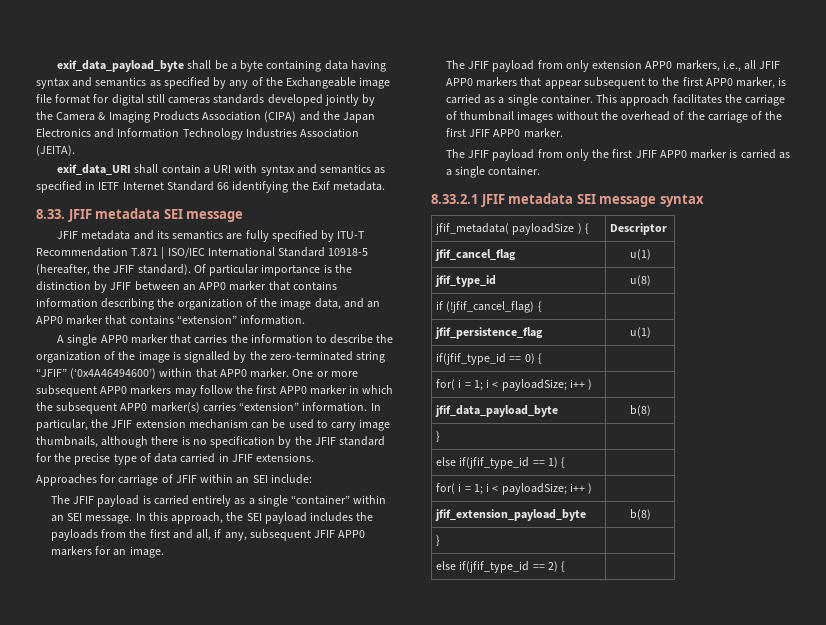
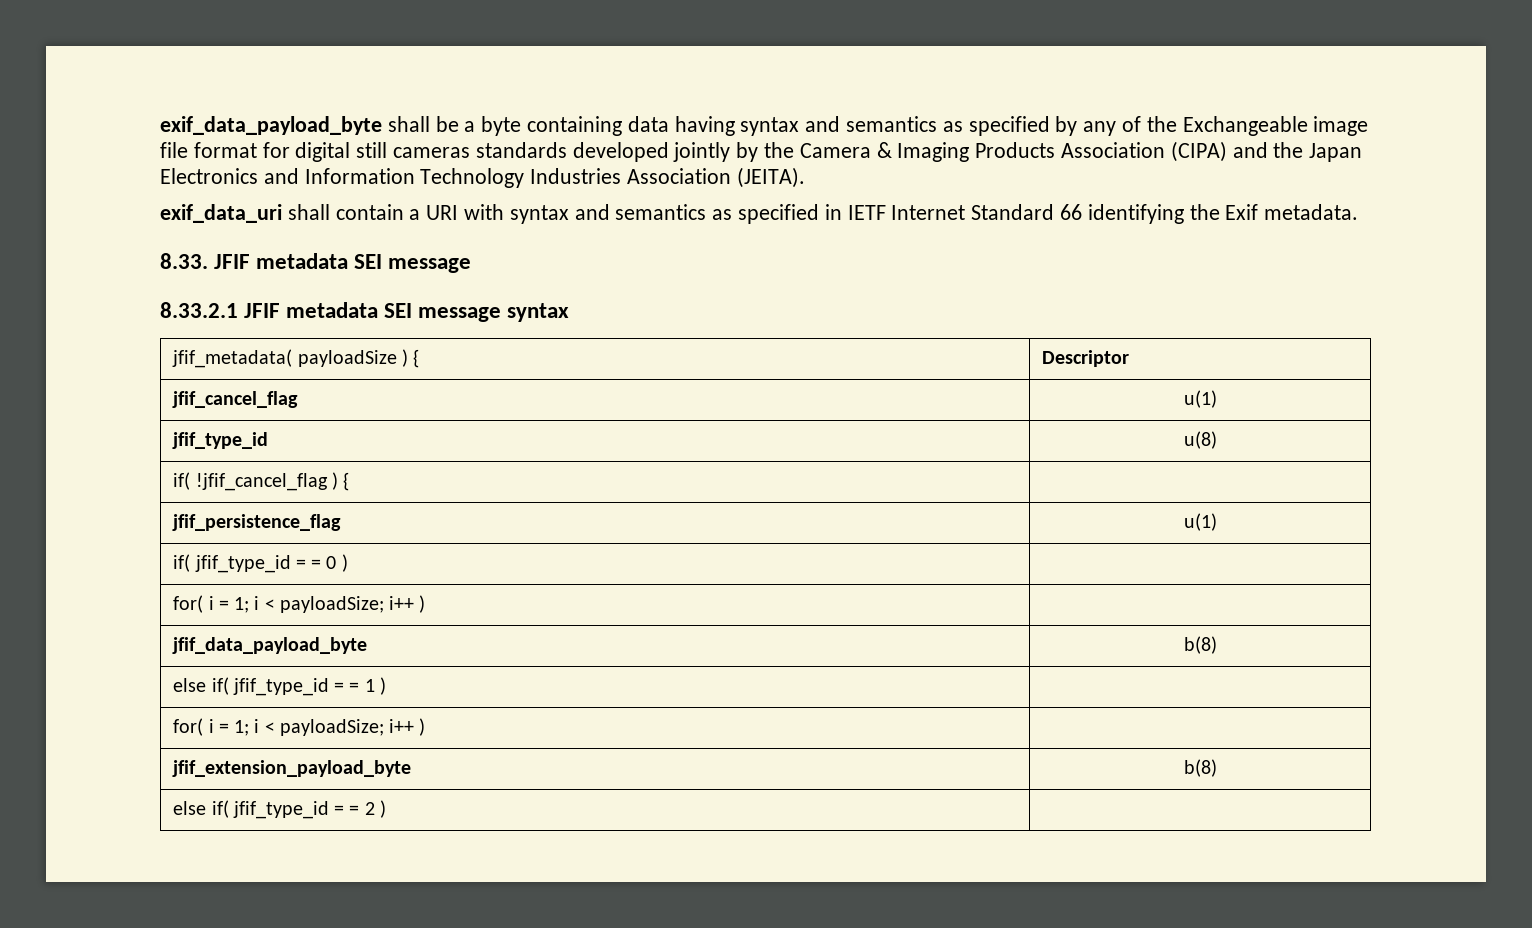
[57,164,132,175] exif_data_URI -> [160,204,282,223] exif_data_uri
[57,230,366,242] [36,247,369,259] [36,264,352,276] [36,281,337,293] [36,298,381,310] [36,315,306,325] [57,334,394,346] [36,351,386,363] [36,368,358,379] [36,385,394,397] [36,402,381,414] [36,419,391,431] [36,436,386,448] [36,453,315,465] [36,474,312,486] [50,495,387,507] [50,512,374,524] [50,529,366,541] [50,546,164,558] [445,60,781,72] [445,77,787,89] [445,94,786,106] [445,111,783,123] [445,128,563,138] [445,149,790,161] [445,166,541,178] // JFIF metadata and its semantics are fully specified by ITU-T Recommendation T.871 | ISO/IEC International Standard 10918-5 (hereafter, the JFIF standard). Of particular importance is the distinction by JFIF between an APP0 marker that contains information describing the organization of the image data, and an APP0 marker that contains “extension” information. // A single APP0 marker that carries the information to describe the organization of the image is signalled by the zero-terminated string “JFIF” (‘0x4A46494600’) within that APP0 marker. One or more subsequent APP0 markers may follow the first APP0 marker in which the subsequent APP0 marker(s) carries “extension” information. In particular, the JFIF extension mechanism can be used to carry image thumbnails, although there is no specification by the JFIF standard for the precise type of data carried in JFIF extensions. // Approaches for carriage of JFIF within an SEI include: // The JFIF payload is carried entirely as a single “container” within an SEI message. In this approach, the SEI payload includes the payloads from the first and all, if any, subsequent JFIF APP0 markers for an image. // The JFIF payload from only extension APP0 markers, i.e., all JFIF APP0 markers that appear subsequent to the first APP0 marker, is carried as a single container. This approach facilitates the carriage of thumbnail images without the overhead of the carriage of the first JFIF APP0 marker. // The JFIF payload from only the first JFIF APP0 marker is carried as a single container. -> (472, 265) none
[436,301,535,313] if (!jfif_cancel_flag) -> [173,472,338,491] if( !jfif_cancel_flag )
[436,353,542,365] if(jfif_type_id == 0) { -> [173,554,348,573] if( jfif_type_id = = 0 )
[436,431,441,442] [436,457,566,469] // } | // else if(jfif_type_id == 1) { -> [173,677,386,696] // else if( jfif_type_id = = 1 )
[436,535,441,546] [436,561,566,573] } | // else if(jfif_type_id == 2) { -> [173,800,386,819] else if( jfif_type_id = = 2 )

